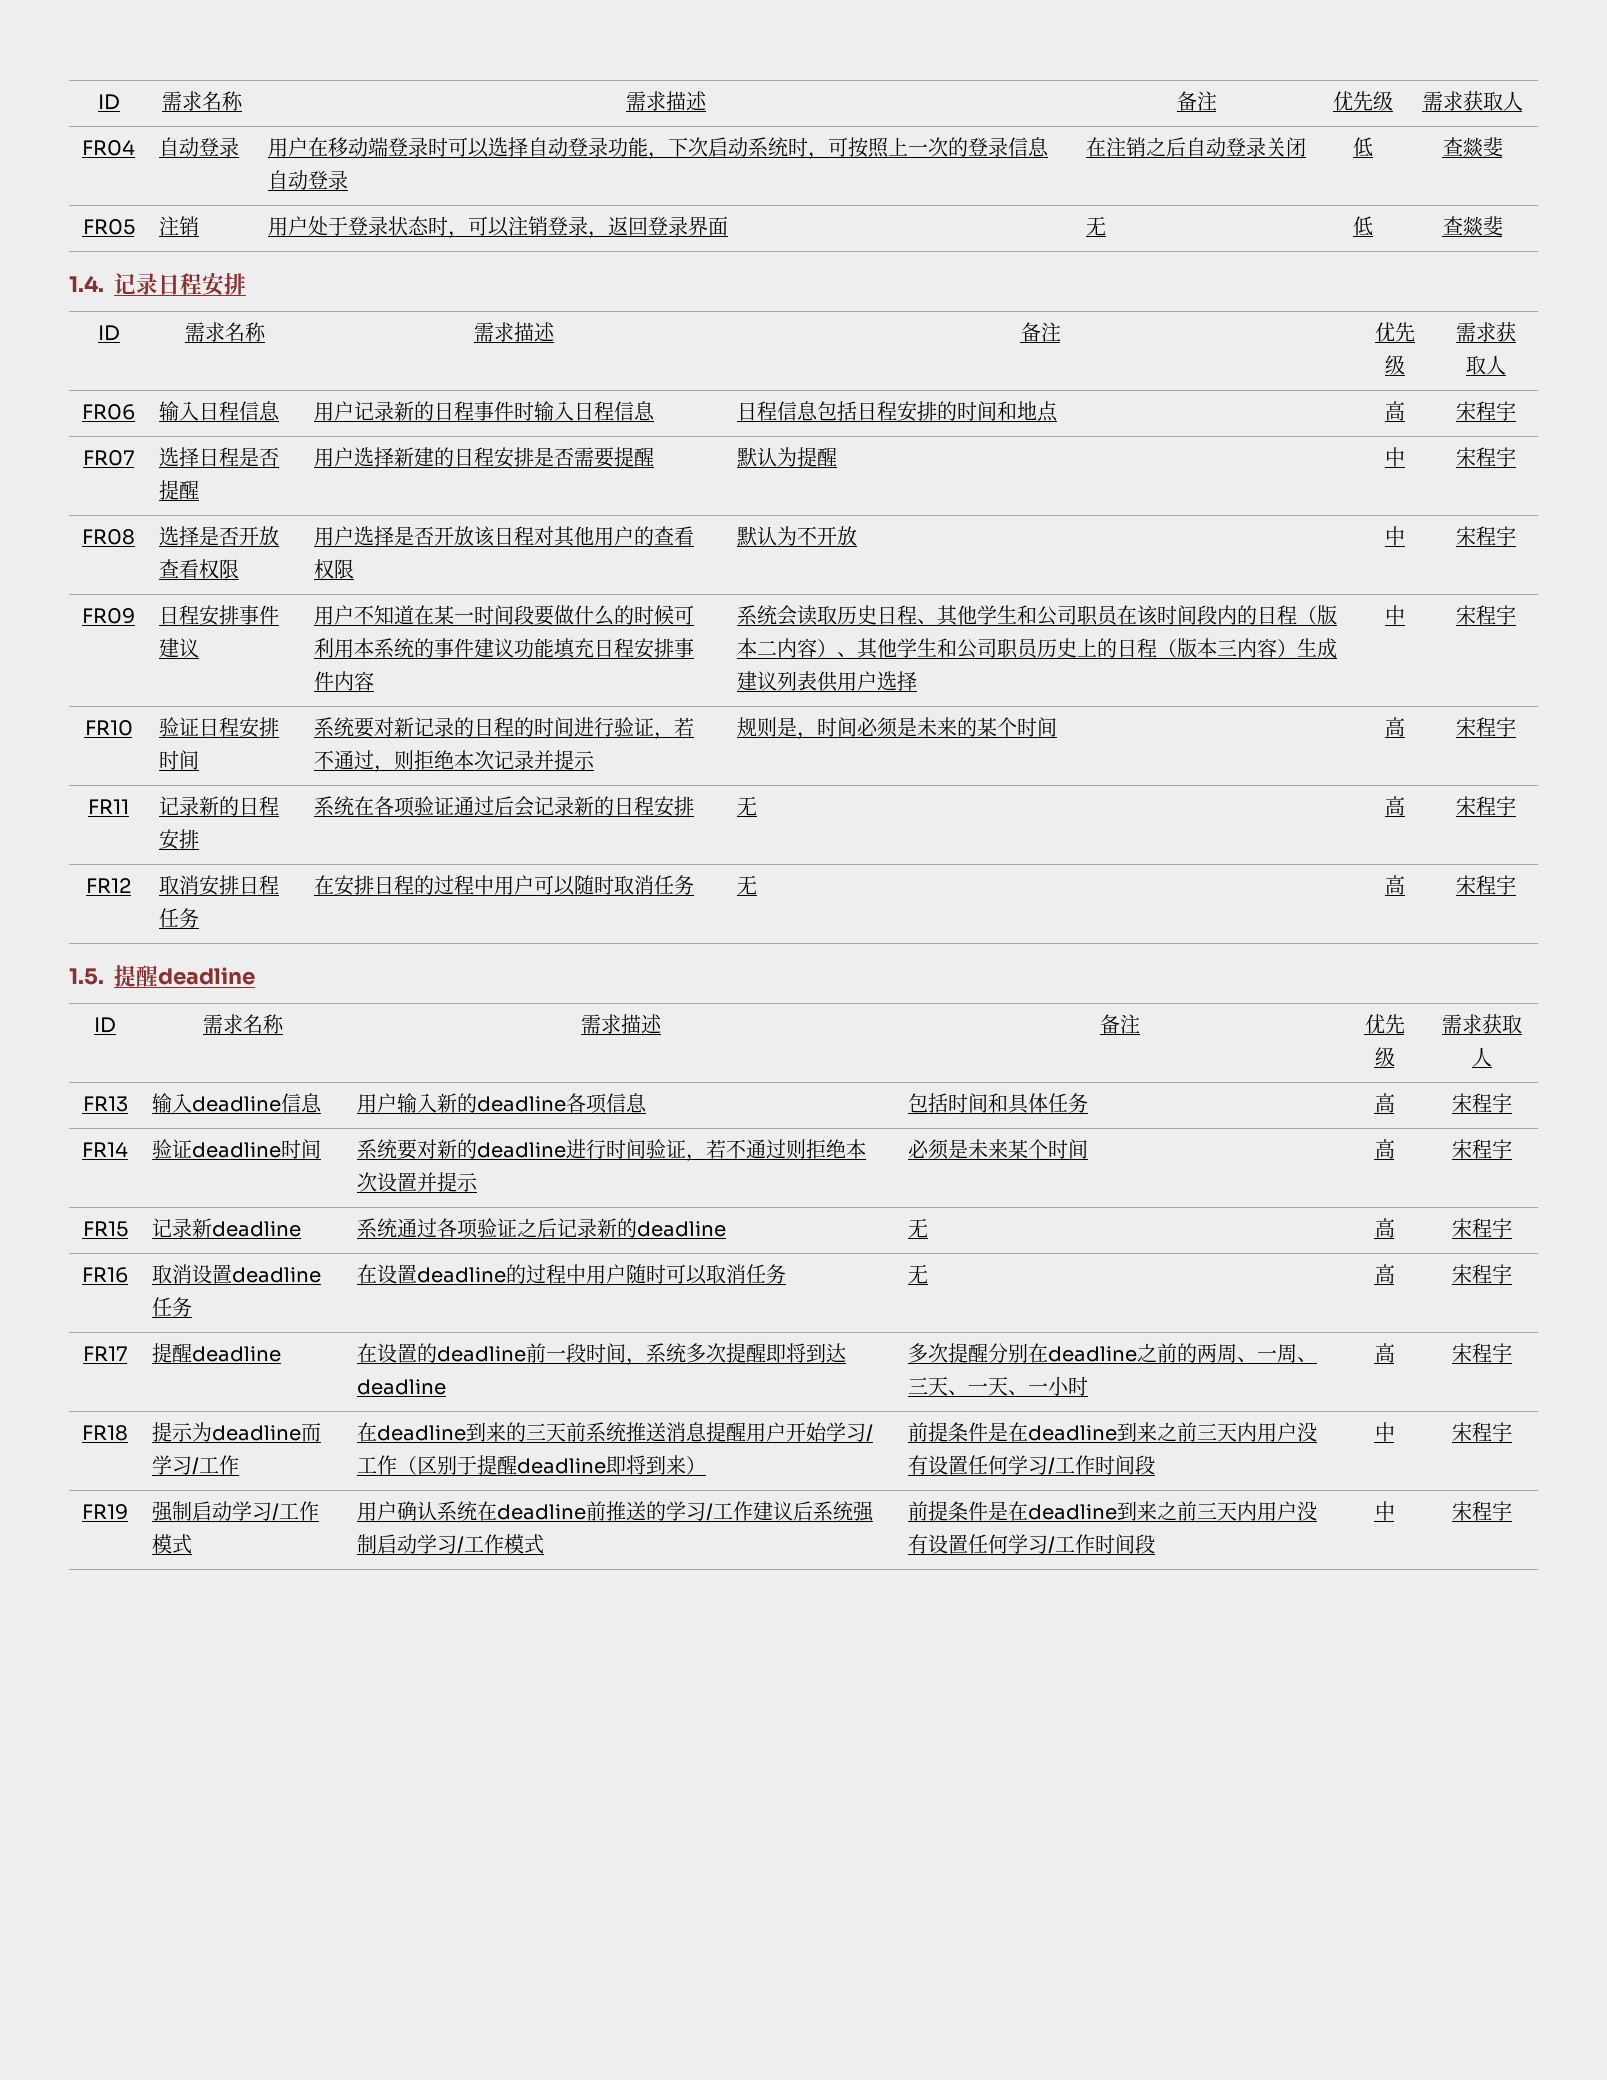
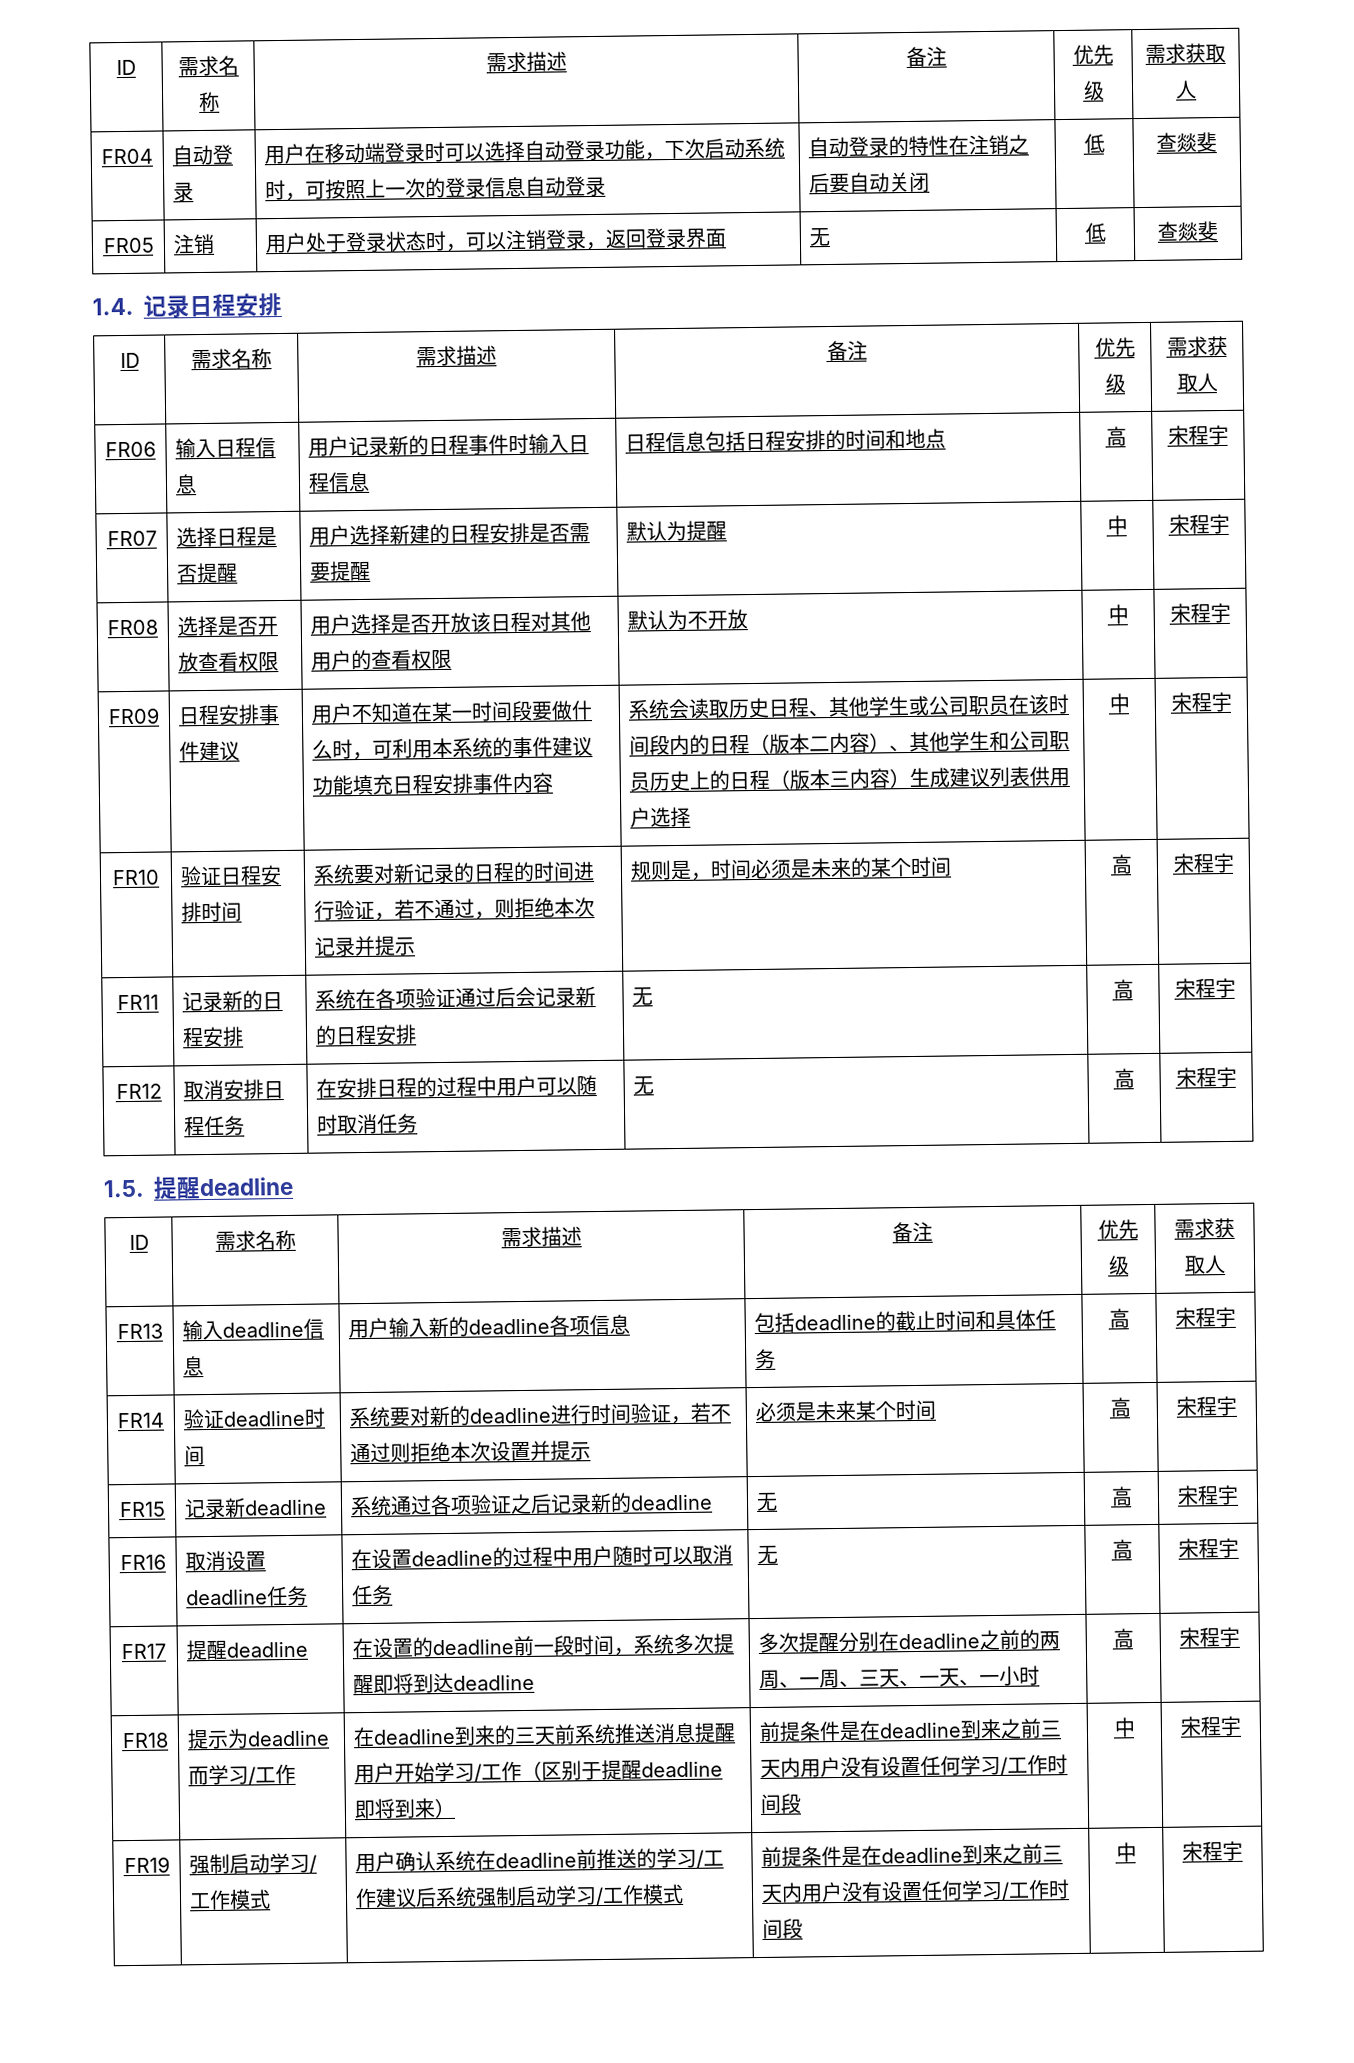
(349, 180) none -> [808,135,950,158] 自动登录的特性
[1186,137,1267,157] 自动登录 -> [829,172,891,193] 要自动
[614,605,675,625] 的时候 -> [332,739,374,761] 时，
[1017,605,1038,625] 和 -> [908,695,930,717] 或
(949, 1103) none -> [794,1310,937,1332] deadline的截止

